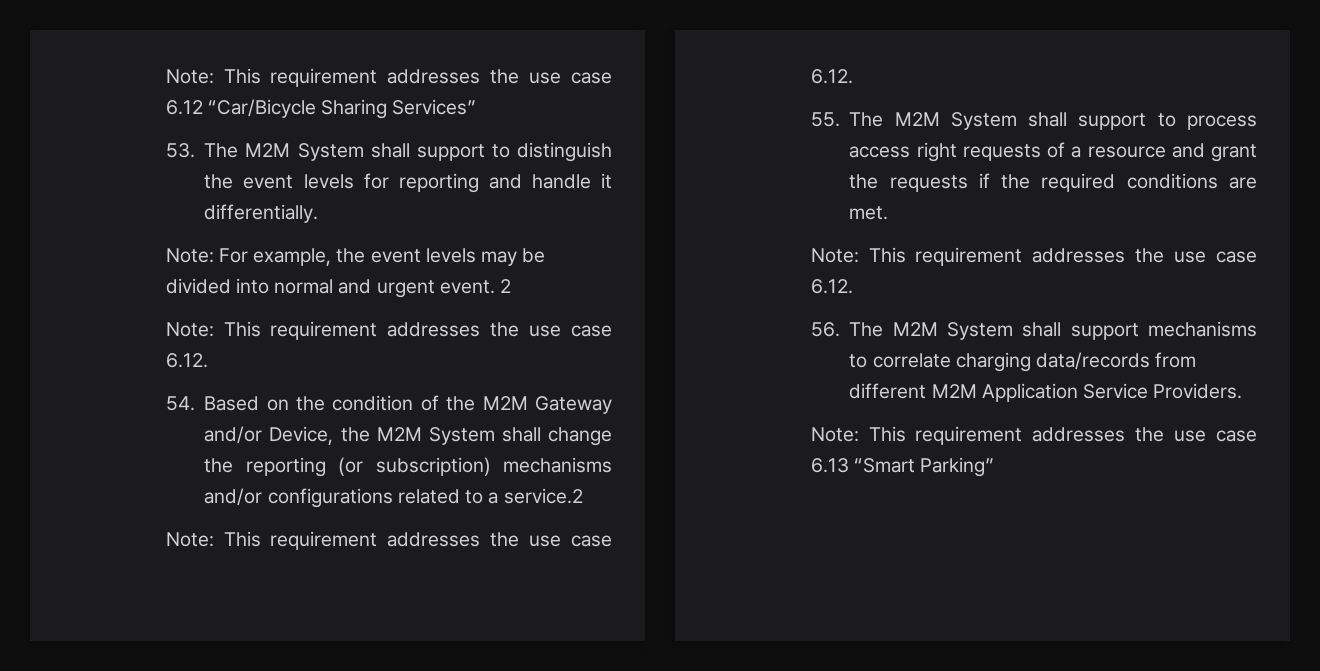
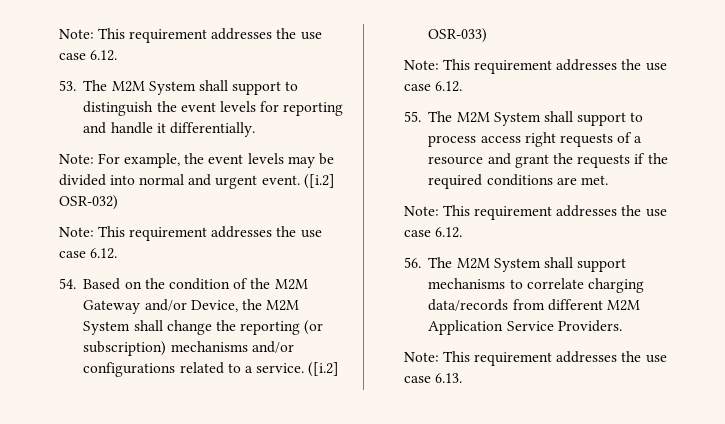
[165,68,612,87] [165,99,477,119] Note: This requirement addresses the use case 6.12 “Car/Bicycle Sharing Services” -> [58,28,322,43] [58,50,117,61] Note: This requirement addresses the use case 6.12.
[500,279,512,293] 2 -> [303,174,335,189] [58,195,118,210] ([i.2] OSR-032)
[503,488,583,504] service.2 -> [256,362,340,377] [428,28,488,43] service. ([i.2] OSR-033)
[810,457,995,477] 6.13 “Smart Parking” -> [434,373,462,383] 6.13.

